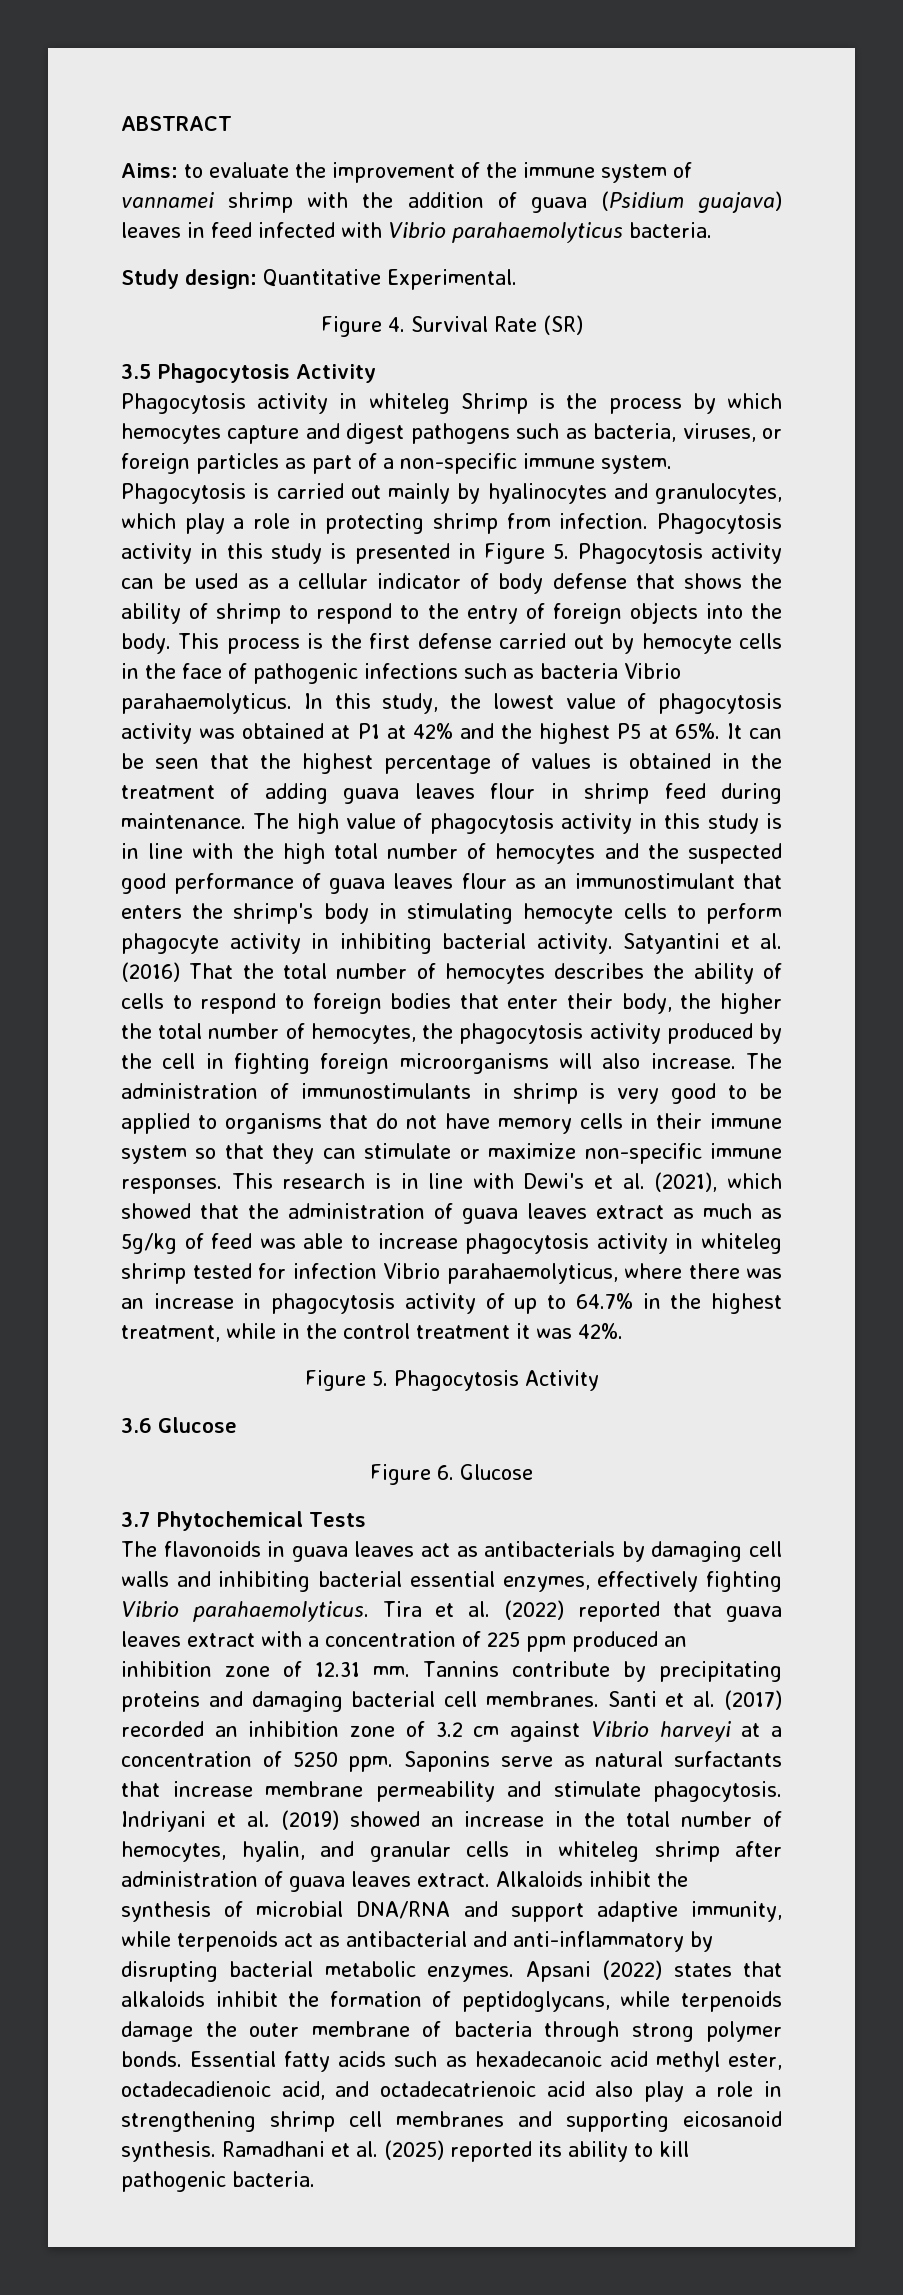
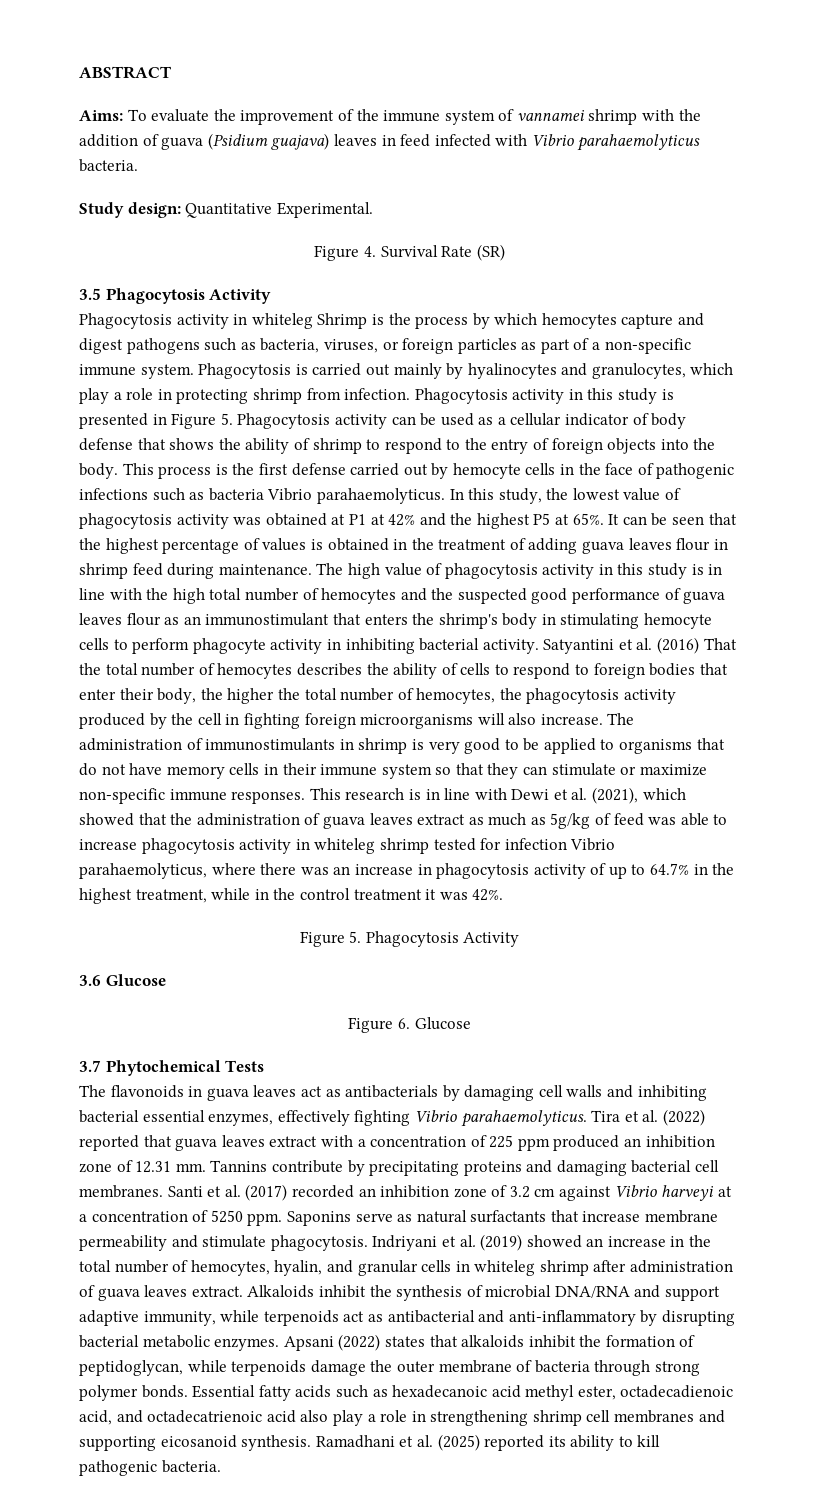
[184,164,203,178] to -> [127,109,147,121] To
[523,1173,585,1189] Dewi's -> [511,789,550,800] Dewi
[461,1991,610,2012] peptidoglycans, -> [79,1360,183,1376] peptidoglycan,

